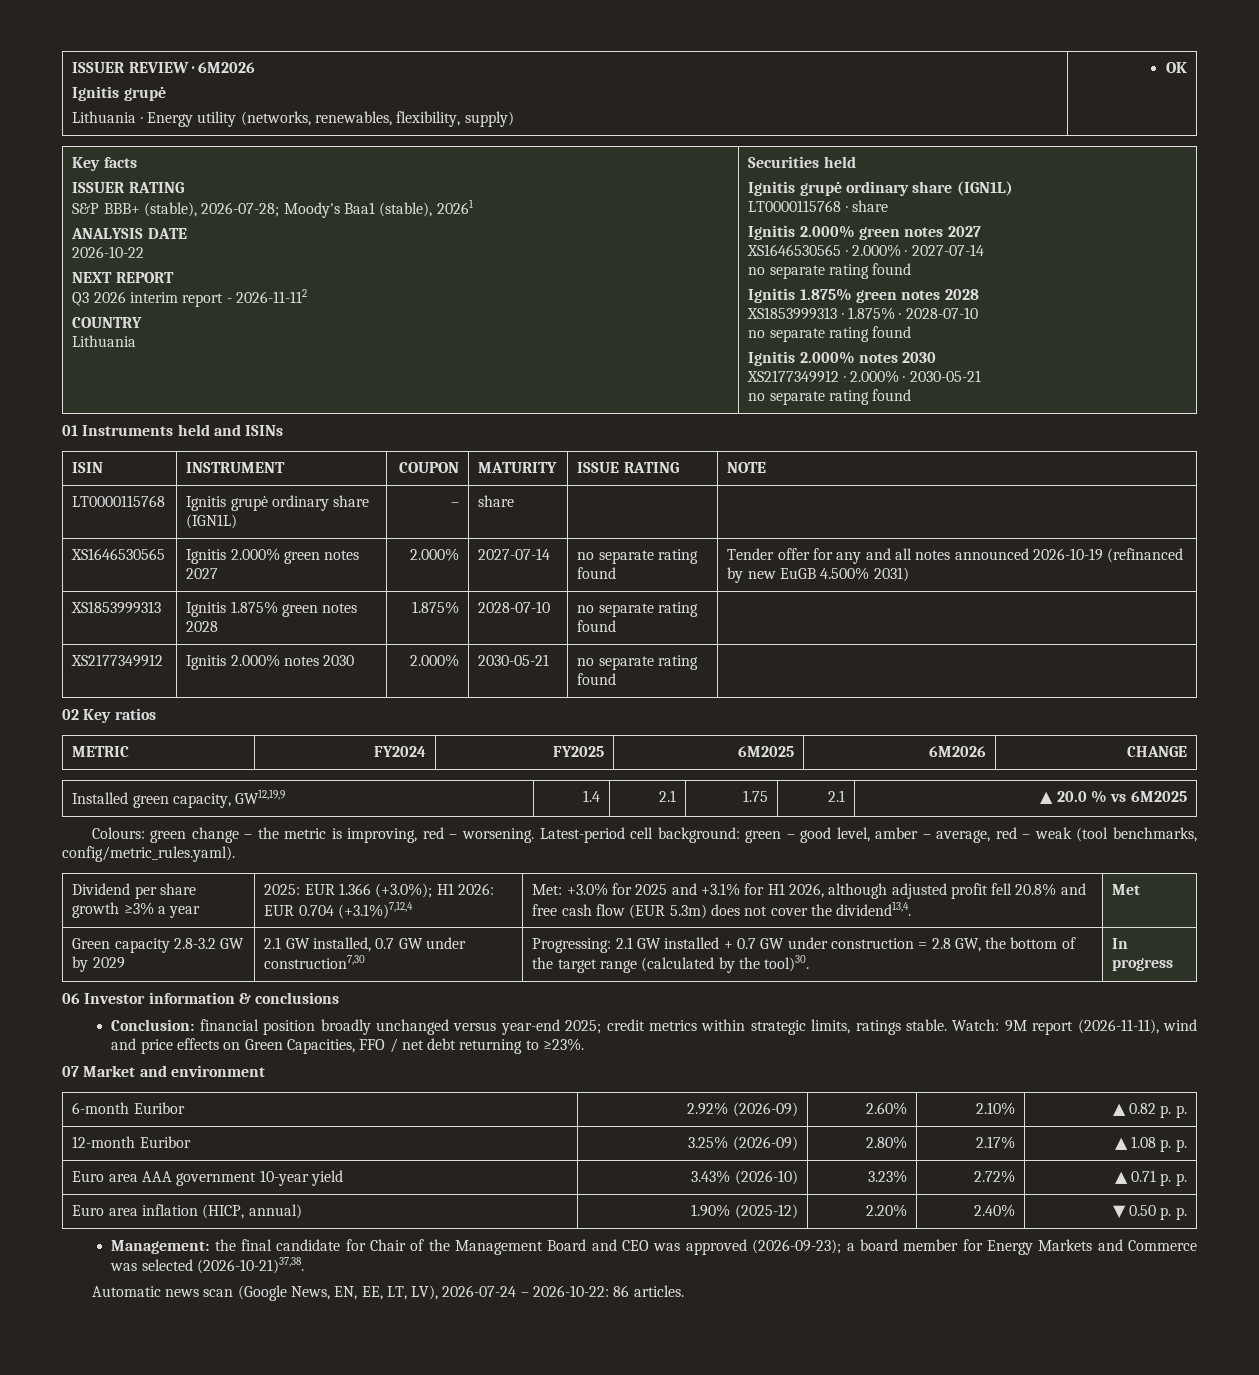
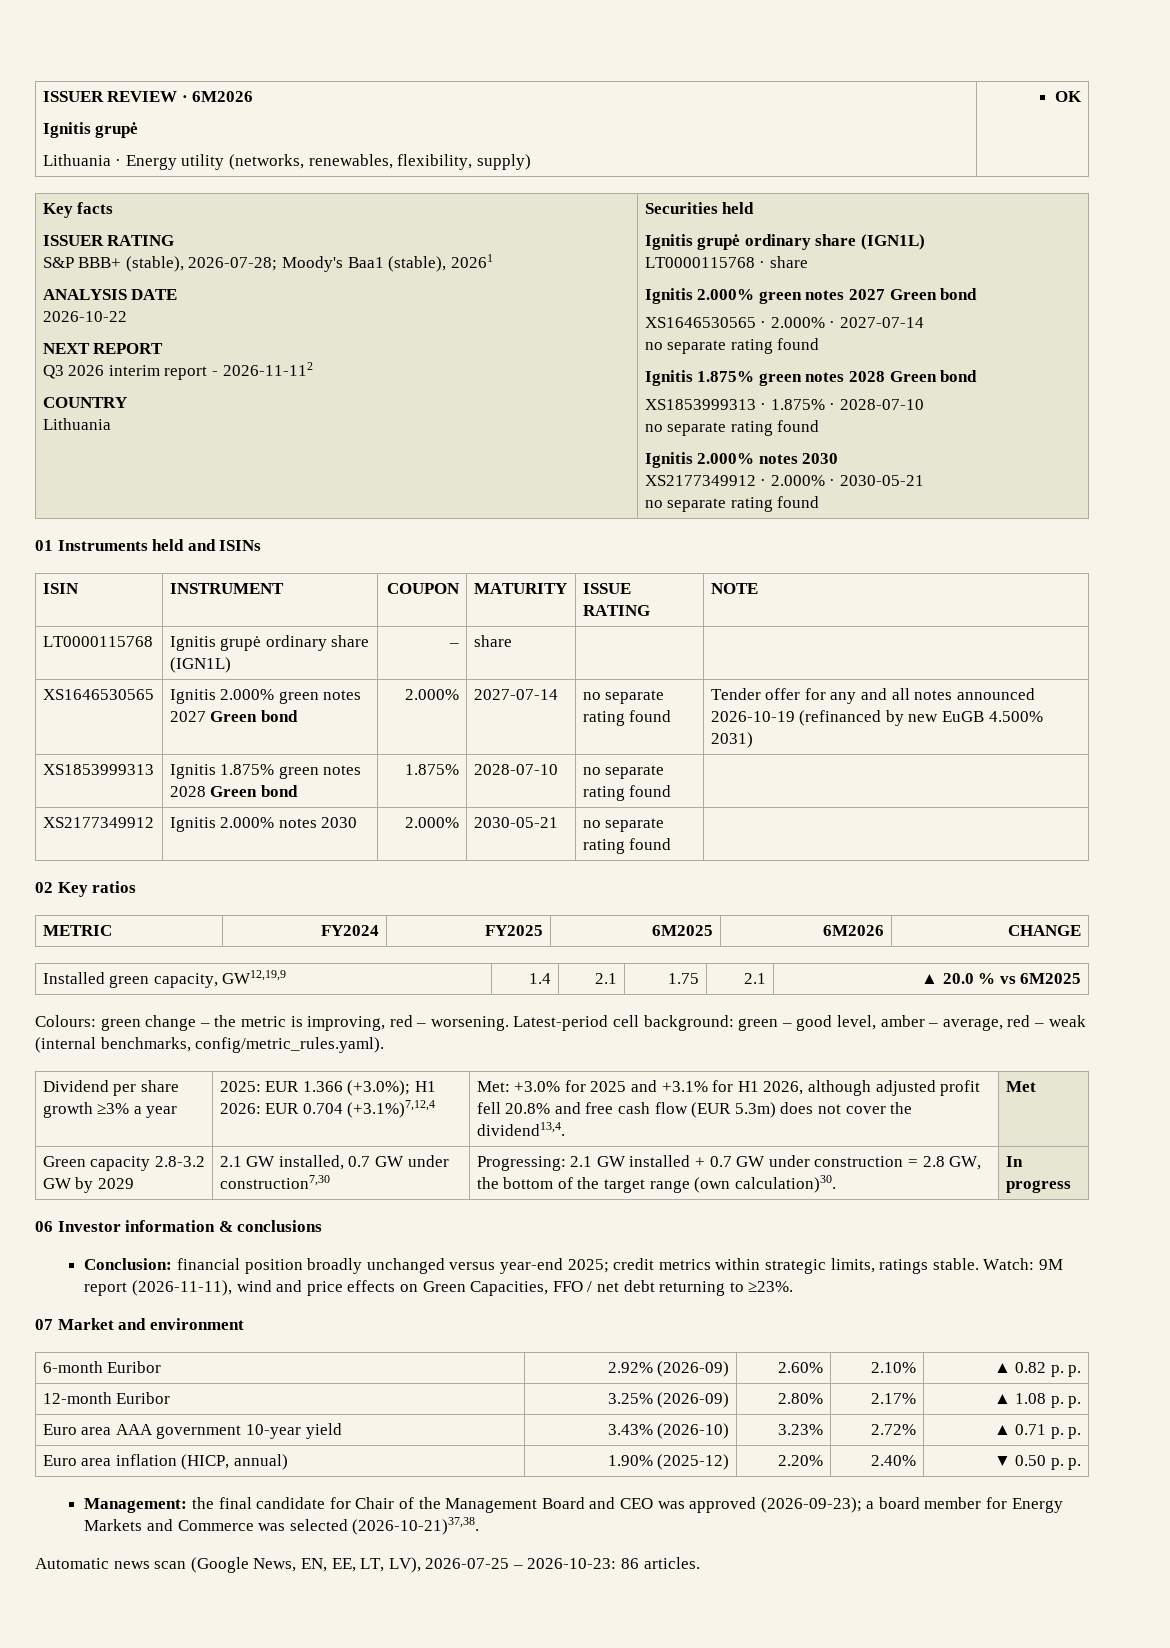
(981, 231) none -> [889,288,978,300] Green bond
(979, 294) none -> [889,370,978,382] Green bond
(219, 573) none -> [210,710,298,722] Green bond
(219, 626) none -> [210,785,298,797] Green bond
[1076,827,1109,842] (tool -> [35,1037,96,1053] (internal
[641,955,810,973] (calculated by the tool)30. -> [694,1175,836,1193] (own calculation)30.
[442,1285,610,1297] 2026-07-24 – 2026-10-22: -> [425,1558,617,1569] 2026-07-25 – 2026-10-23:

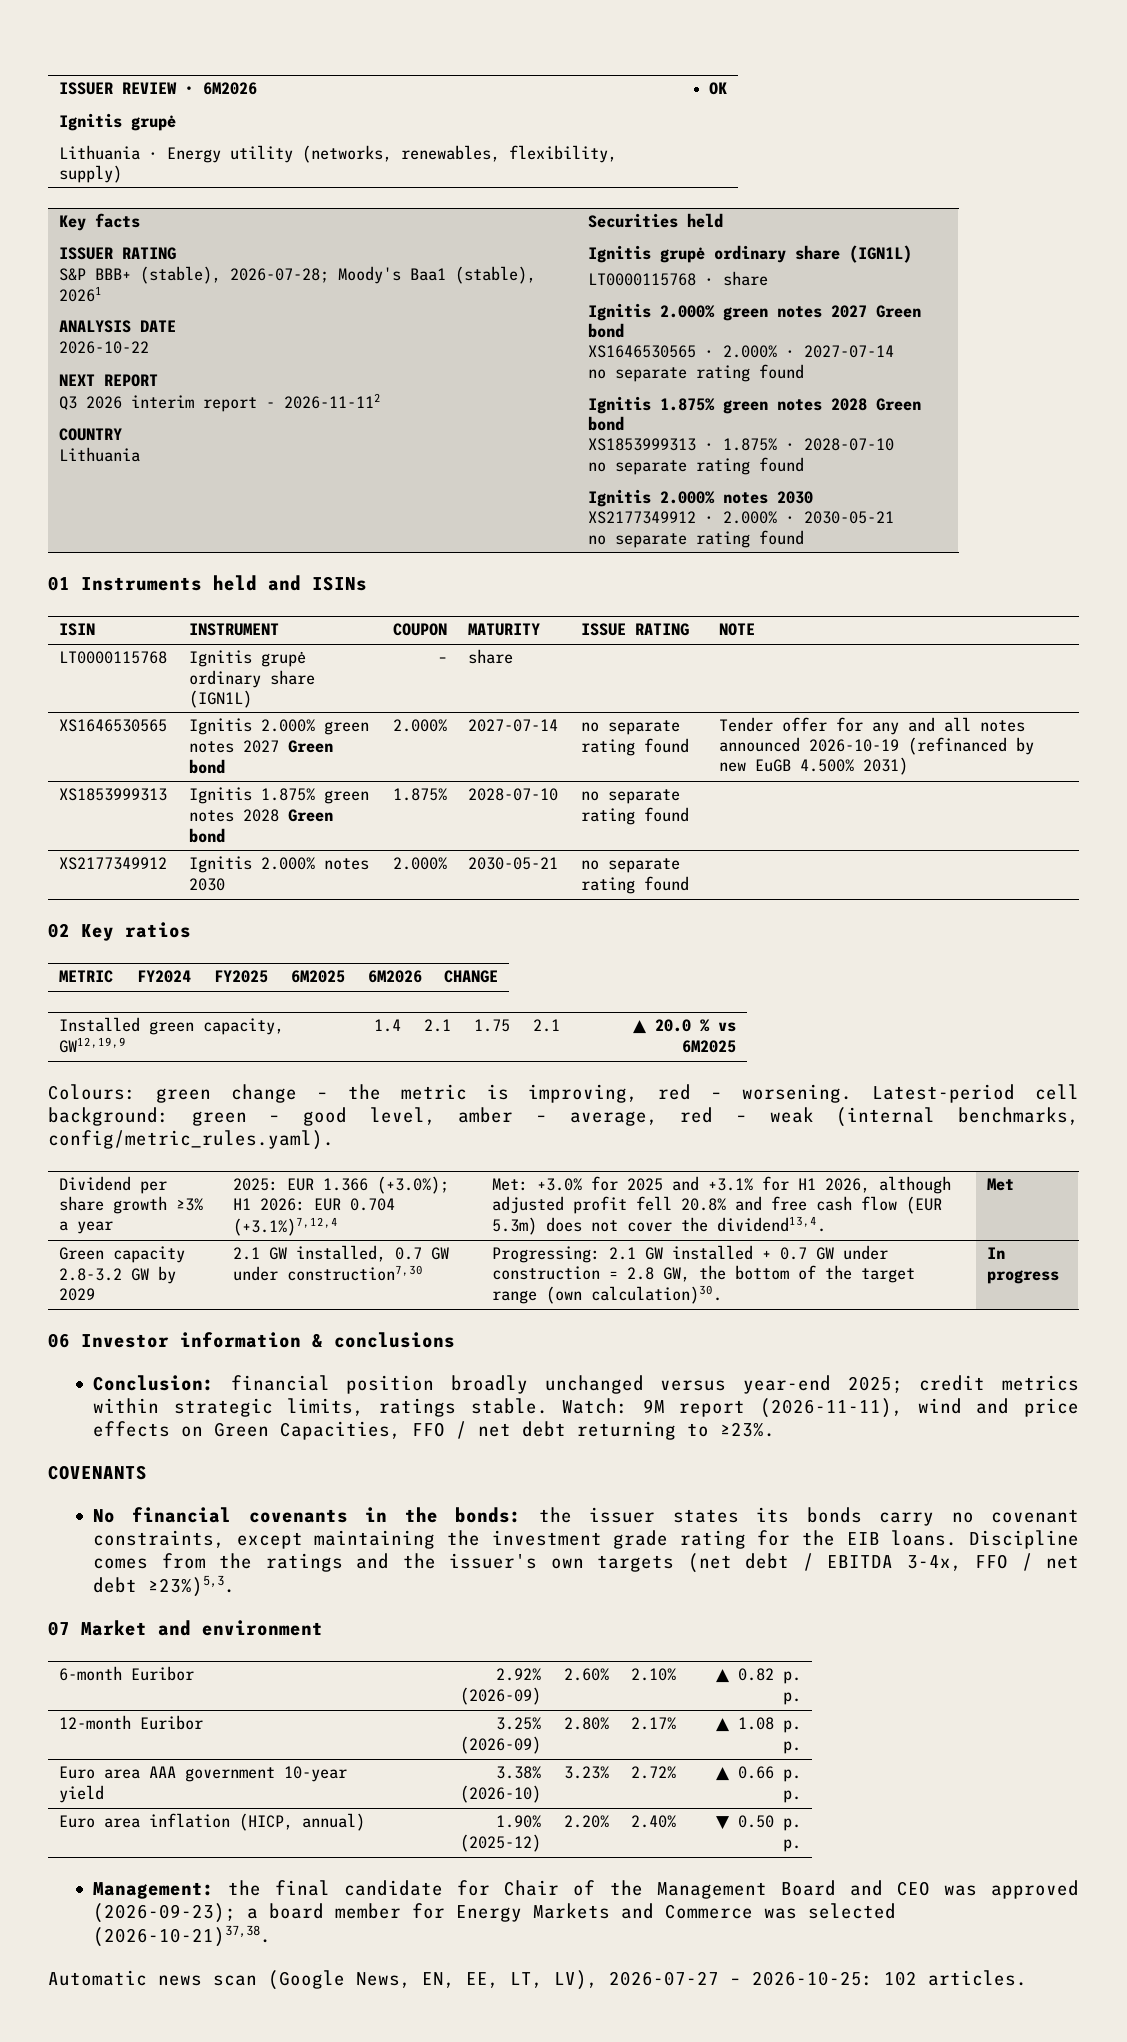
(794, 1286) none -> [48,1465,147,1480] [92,1507,1079,1526] [92,1530,1079,1549] [92,1553,1079,1573] [92,1575,235,1597] // COVENANTS // No financial covenants in the bonds: the issuer states its bonds carry no covenant constraints, except maintaining the investment grade rating for the EIB loans. Discipline comes from the ratings and the issuer's own targets (net debt / EBITDA 3-4x, FFO / net debt ≥23%)5,3.
[607,1424,653,1435] 3.43% -> [496,1766,542,1779] 3.38%
[1015,1424,1047,1435] 0.71 -> [738,1766,775,1779] 0.66
[425,1558,640,1569] 2026-07-25 – 2026-10-23: 86 -> [609,1971,917,1986] 2026-07-27 – 2026-10-25: 102

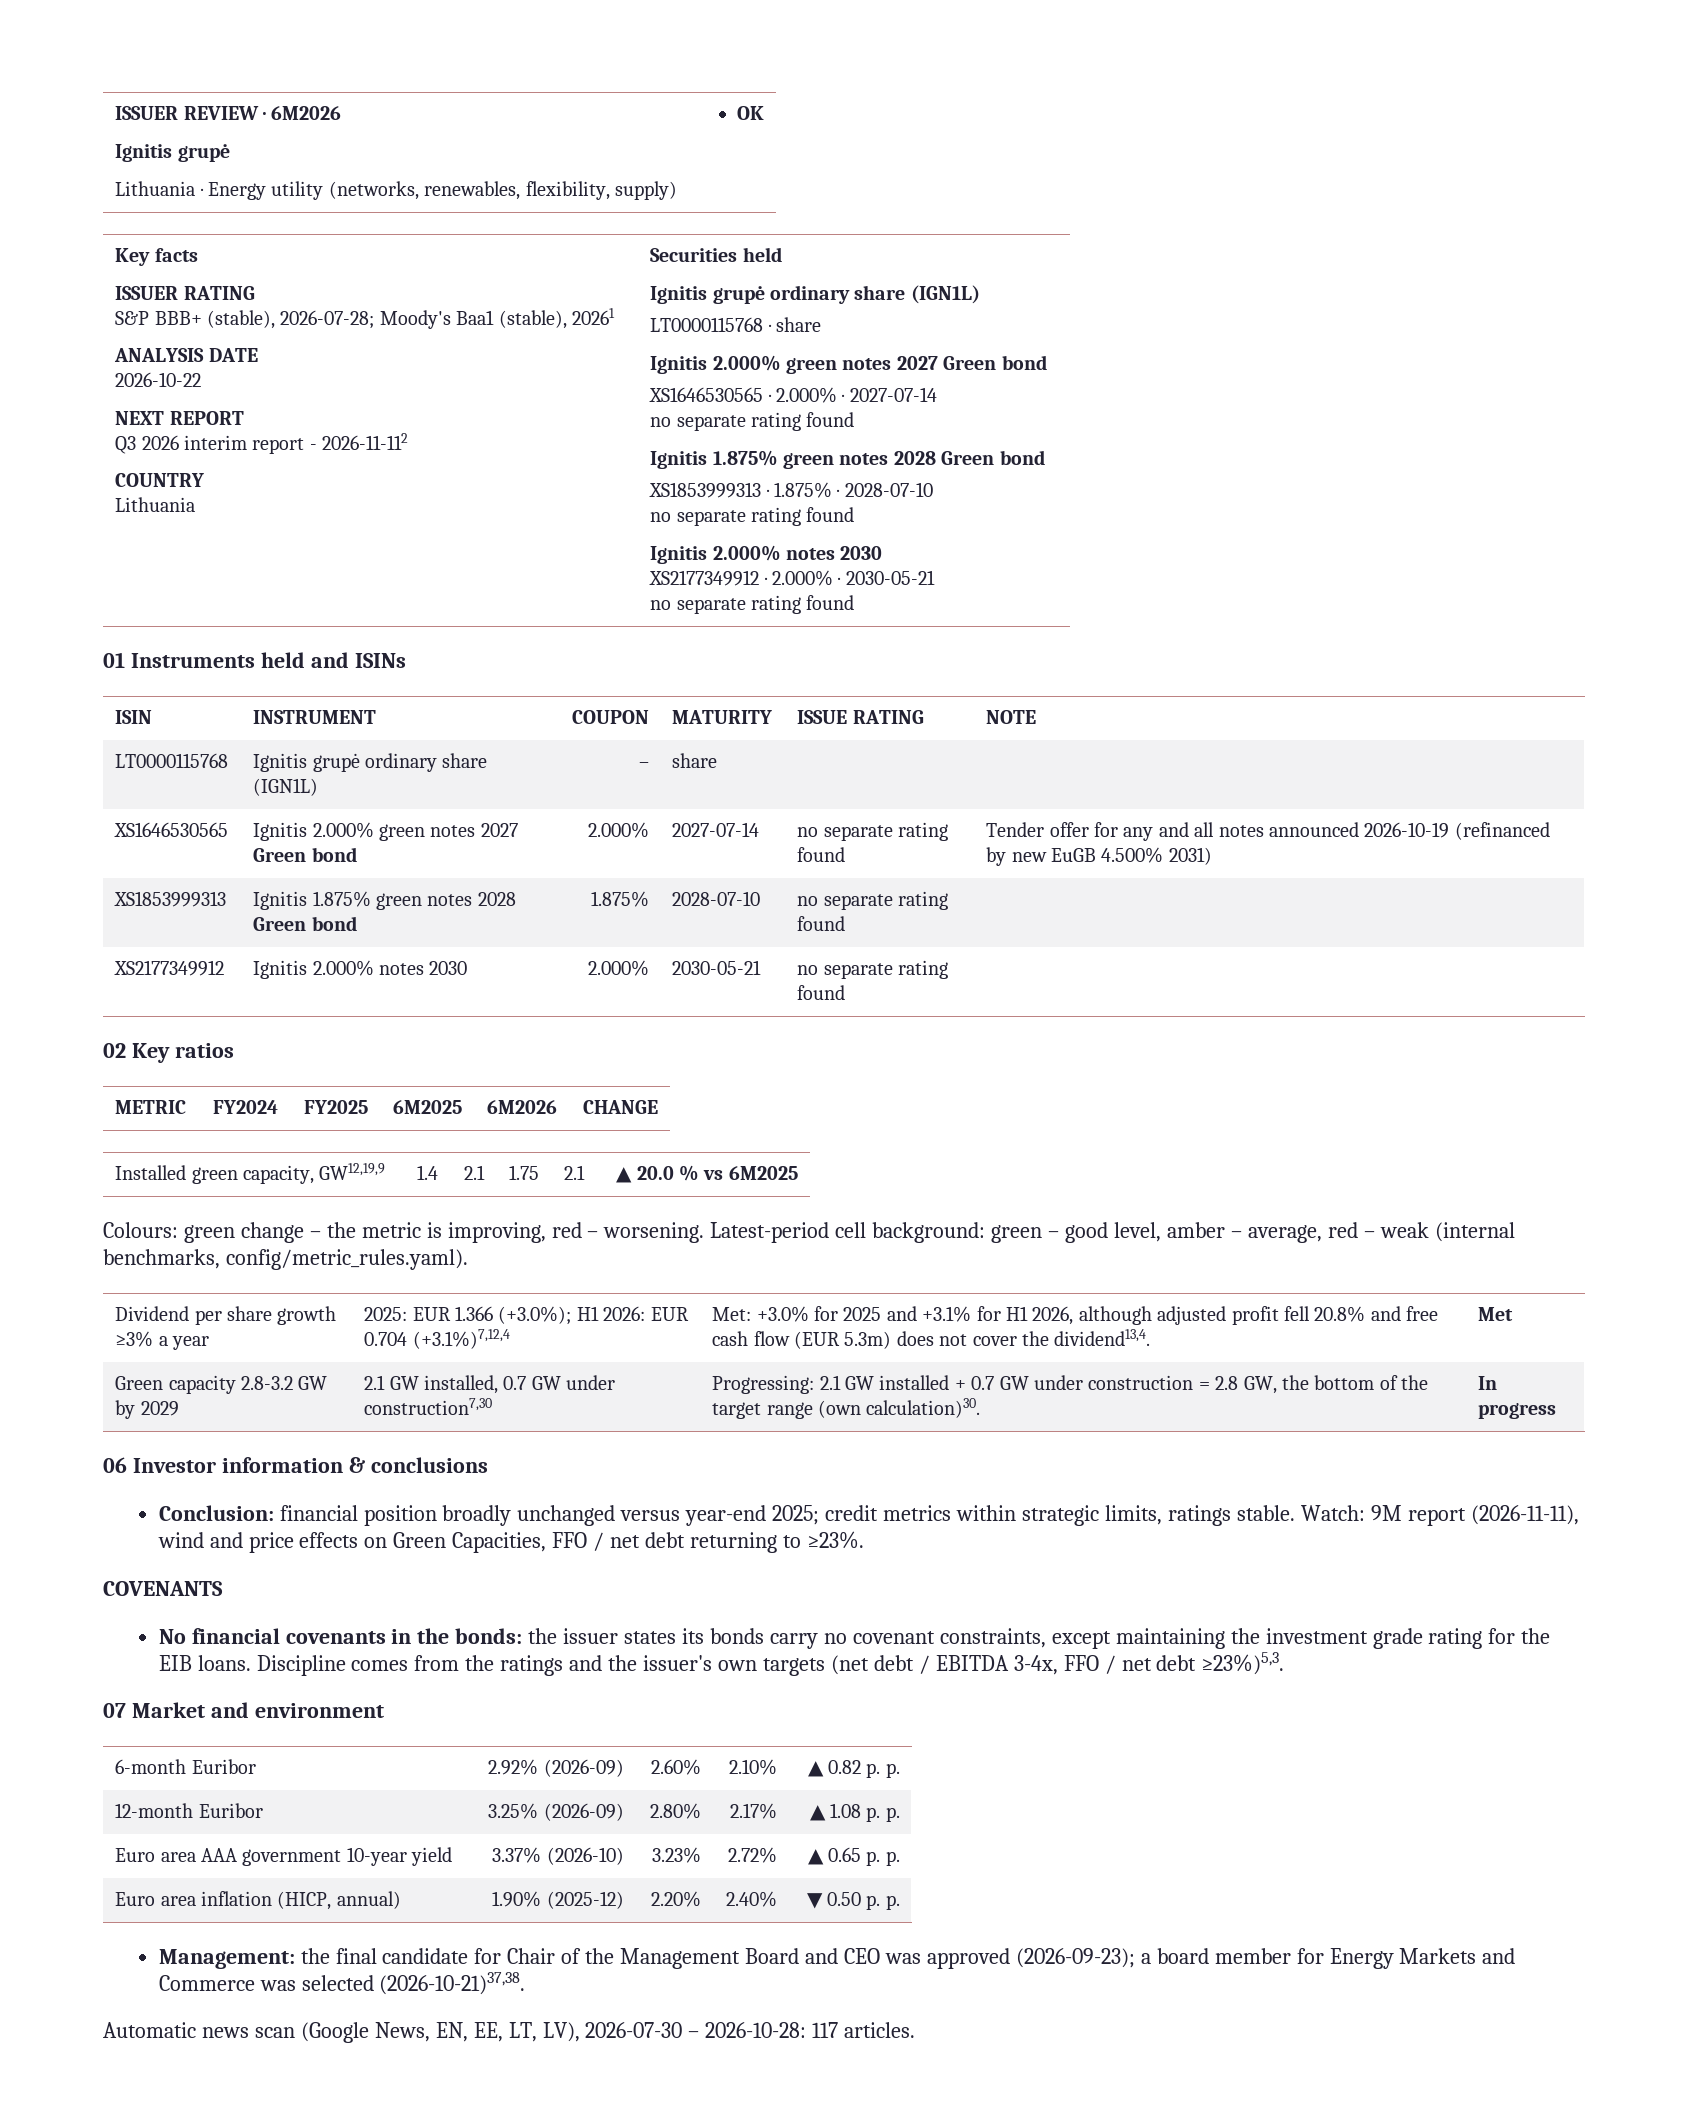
[496,1766,542,1779] 3.38% -> [492,1847,542,1863] 3.37%
[738,1766,775,1779] 0.66 -> [828,1847,862,1862] 0.65
[609,1971,917,1986] 2026-07-27 – 2026-10-25: 102 -> [585,2022,839,2038] 2026-07-30 – 2026-10-28: 117

